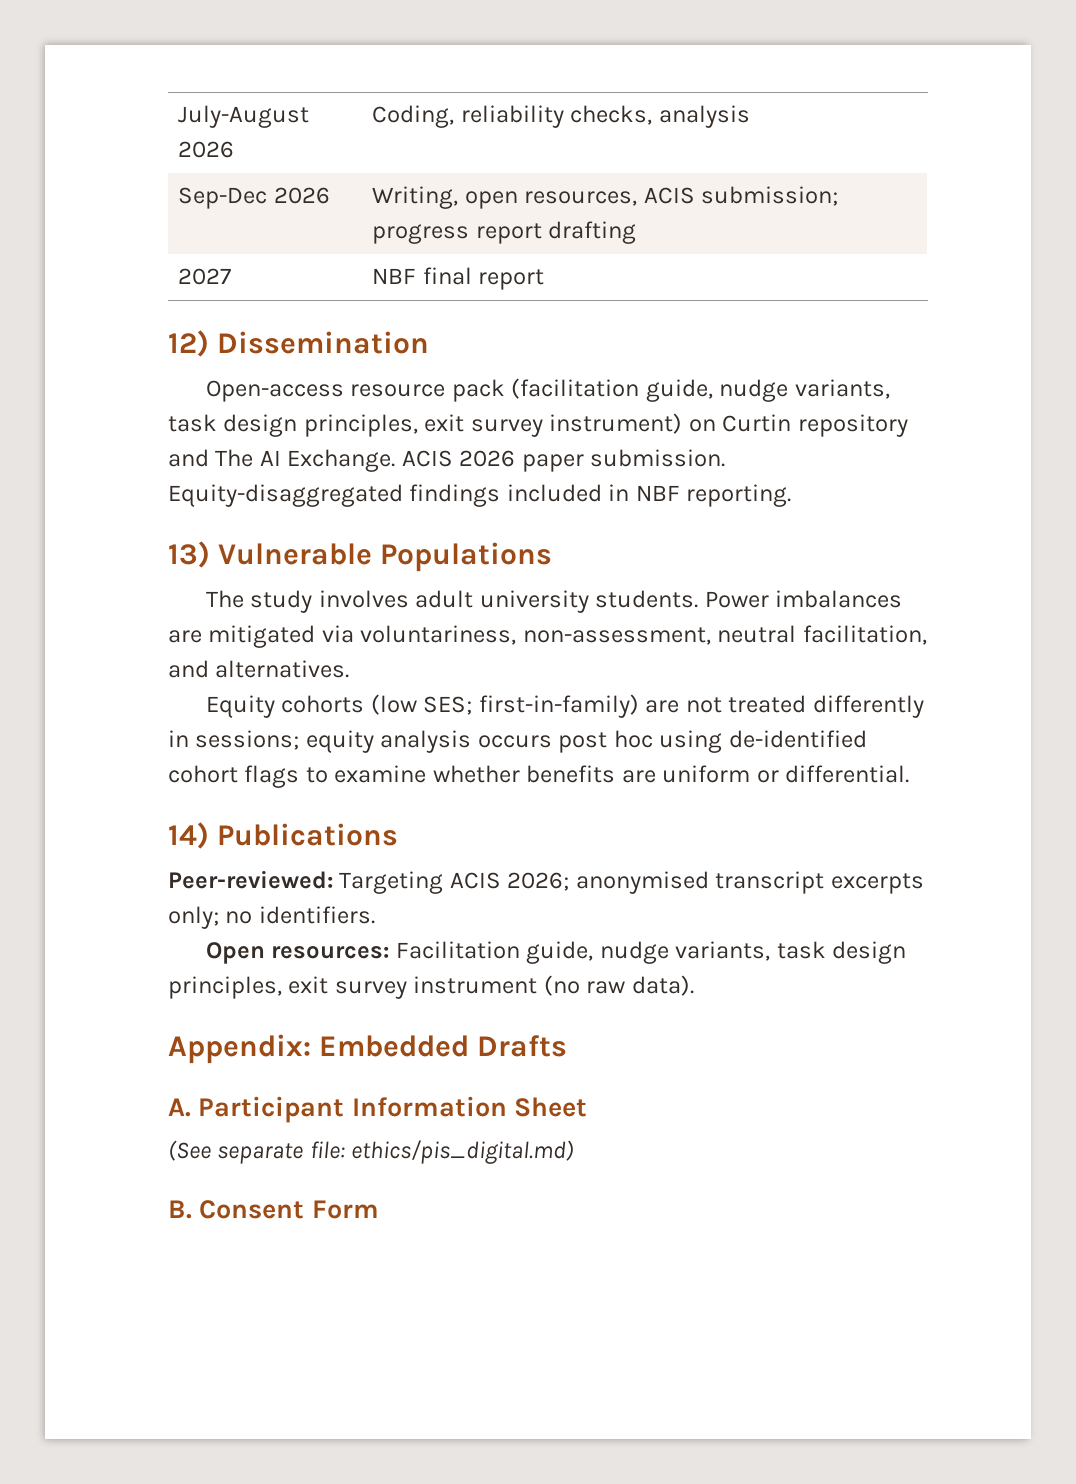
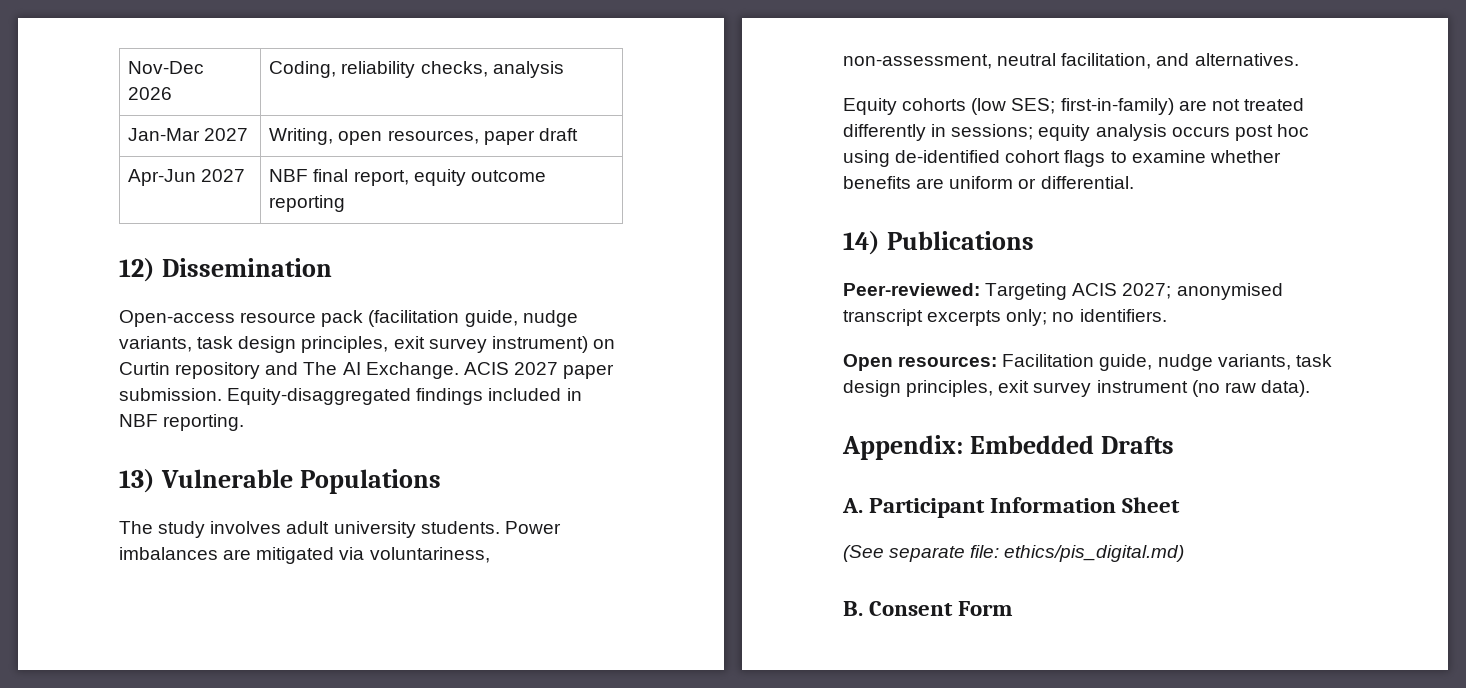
[178,105,310,128] July-August -> [128,61,205,74] Nov-Dec
[178,187,330,209] Sep-Dec 2026 -> [128,128,249,141] Jan-Mar 2027
[643,186,839,206] [372,221,637,244] ACIS submission; progress report drafting // -> [483,128,578,145] [128,169,197,186] paper draft // Apr-Jun
[478,269,545,290] report -> [353,169,546,186] [269,195,346,212] report, equity outcome reporting
[459,450,516,467] 2026 -> [513,362,558,375] 2027
[507,872,570,891] 2026; -> [1122,283,1172,299] 2027;

